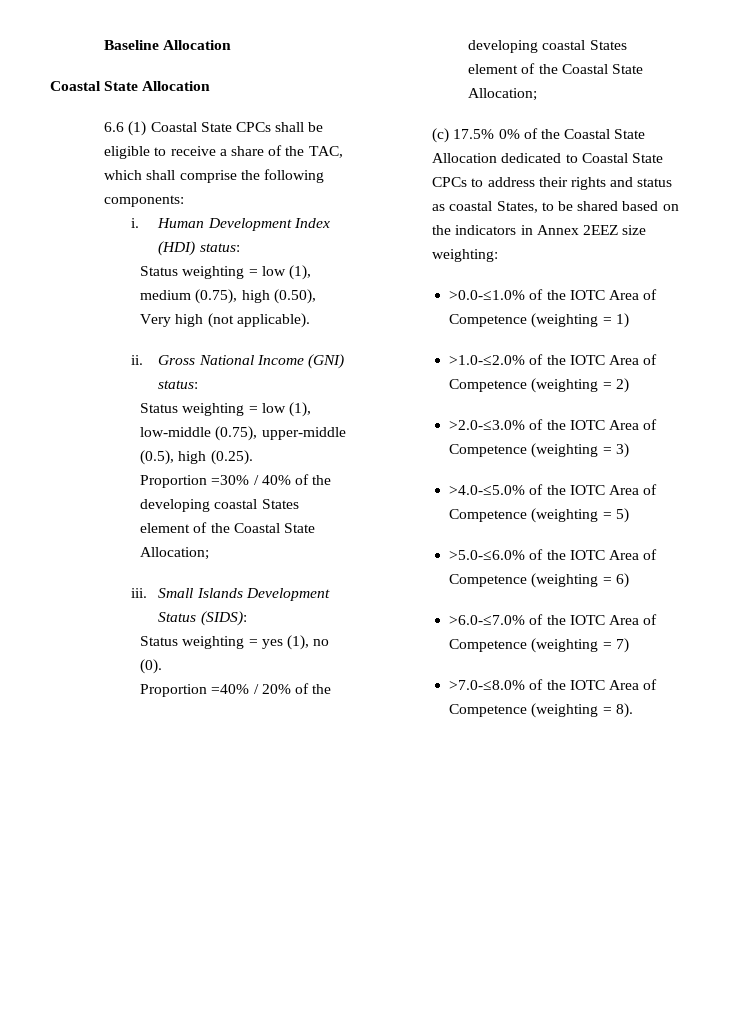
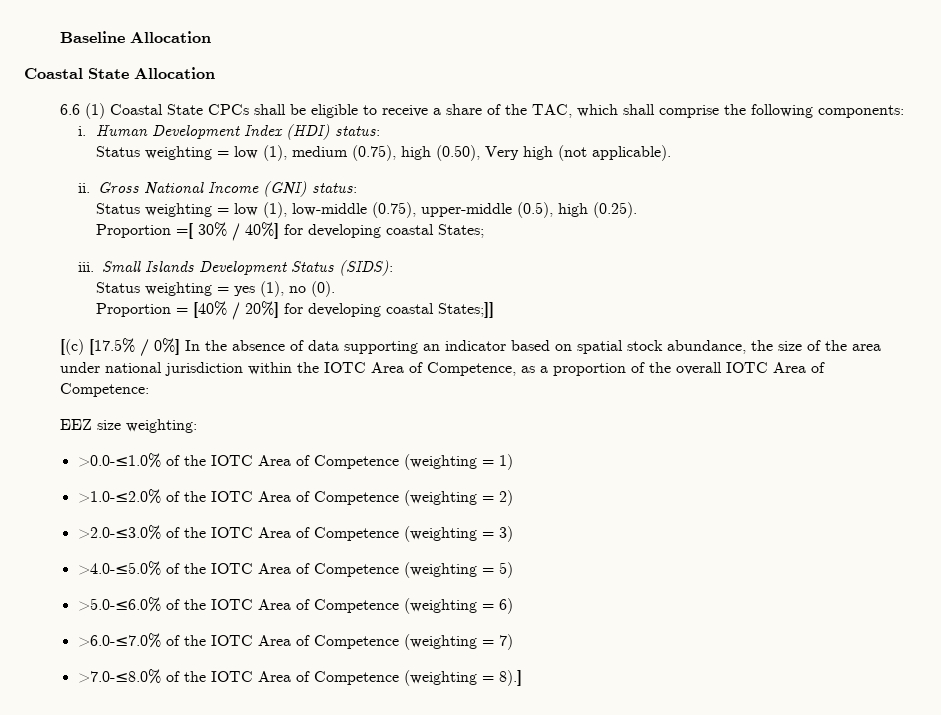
[211,474,332,485] [140,499,299,512] [140,522,316,533] [140,547,210,560] =30% / 40% of the developing coastal States element of the Coastal State Allocation; -> [175,222,484,241] =[ 30% / 40%] for developing coastal States;
[211,683,332,694] [468,40,627,53] [468,63,644,74] [468,88,538,101] [432,128,646,143] [432,153,663,163] [432,177,673,190] [432,201,679,213] [432,225,618,235] =40% / 20% of the developing coastal States element of the Coastal State Allocation; // (c) 17.5% 0% of the Coastal State Allocation dedicated to Coastal State CPCs to address their rights and status as coastal States, to be shared based on the indicators in Annex 2EEZ -> [175,301,494,320] [59,338,881,357] [59,362,825,376] [59,383,149,397] [59,419,92,430] = [40% / 20%] for developing coastal States;]] // [(c) [17.5% / 0%] In the absence of data supporting an indicator based on spatial stock abundance, the size of the area under national jurisdiction within the IOTC Area of Competence, as a proportion of the overall IOTC Area of Competence: // EEZ
[615,703,633,718] 8). -> [498,670,522,686] 8).]

